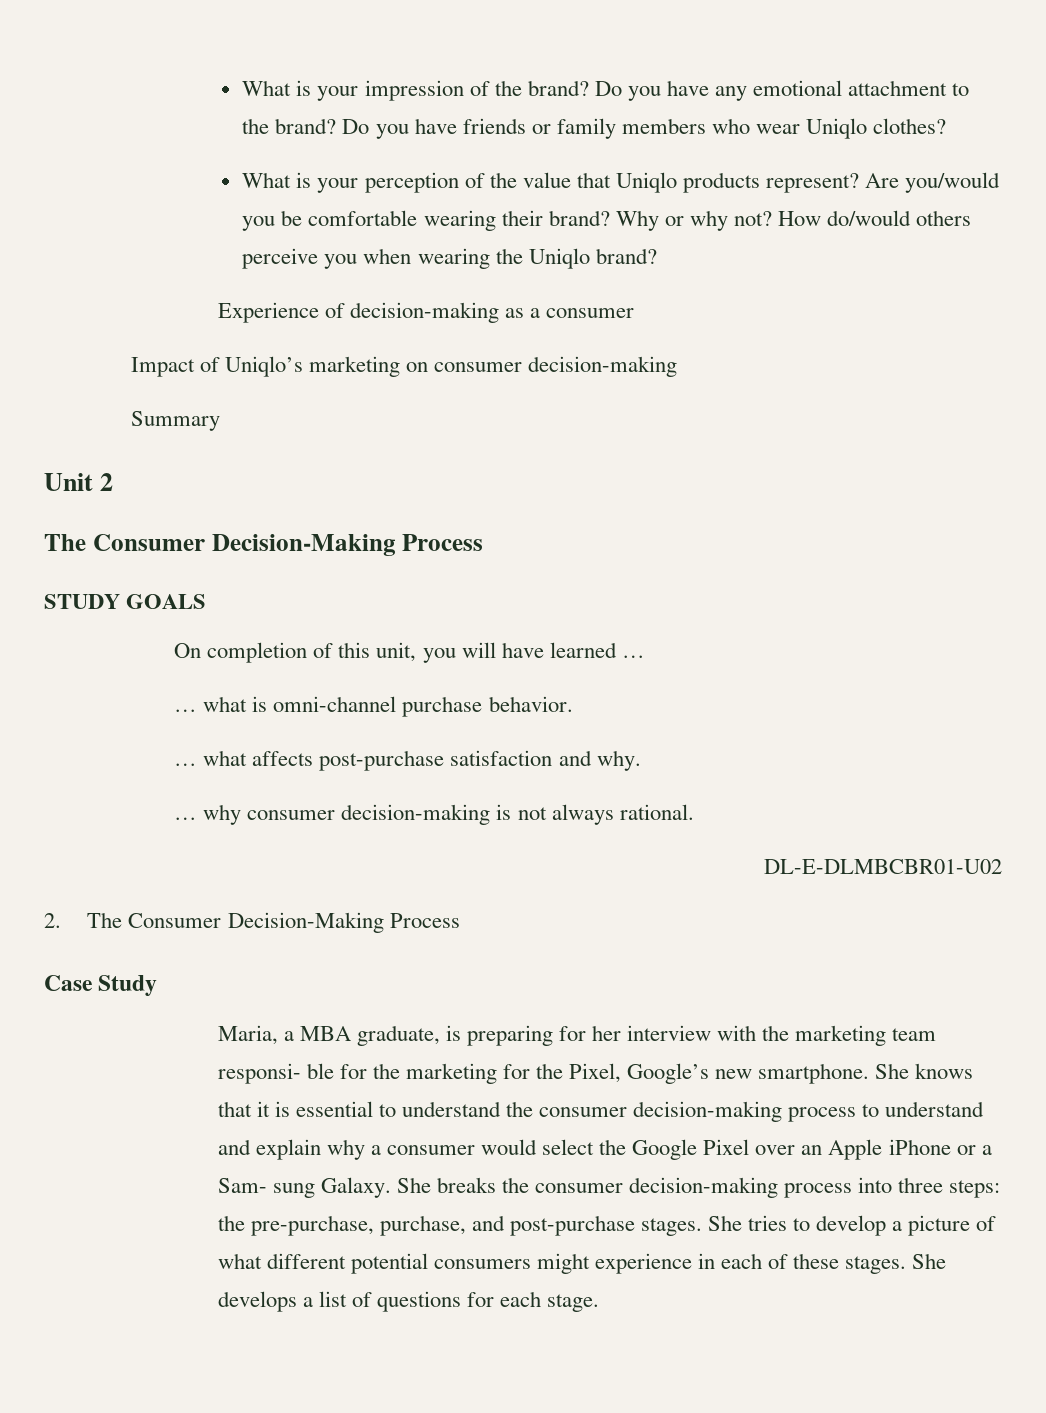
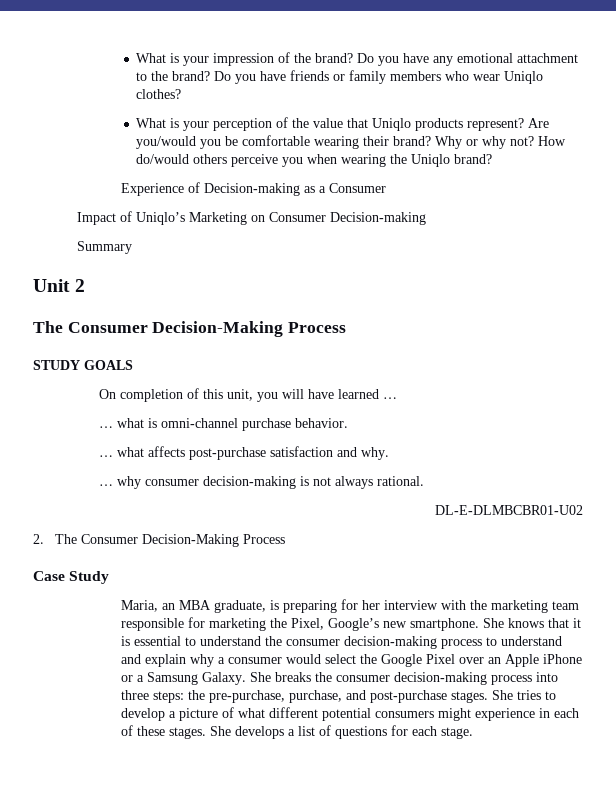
[349,302,499,323] decision-making -> [203,183,300,196] Decision-making
[545,308,634,318] consumer -> [328,183,386,193] Consumer
[309,356,678,377] marketing on consumer decision-making -> [188,212,426,225] Marketing on Consumer Decision-making
[283,1031,294,1041] a -> [161,603,175,610] an
[217,1063,530,1084] responsi- ble for the marketing for -> [120,617,266,631] responsible for marketing
[217,1178,315,1198] Sam- sung -> [146,672,198,685] Samsung

